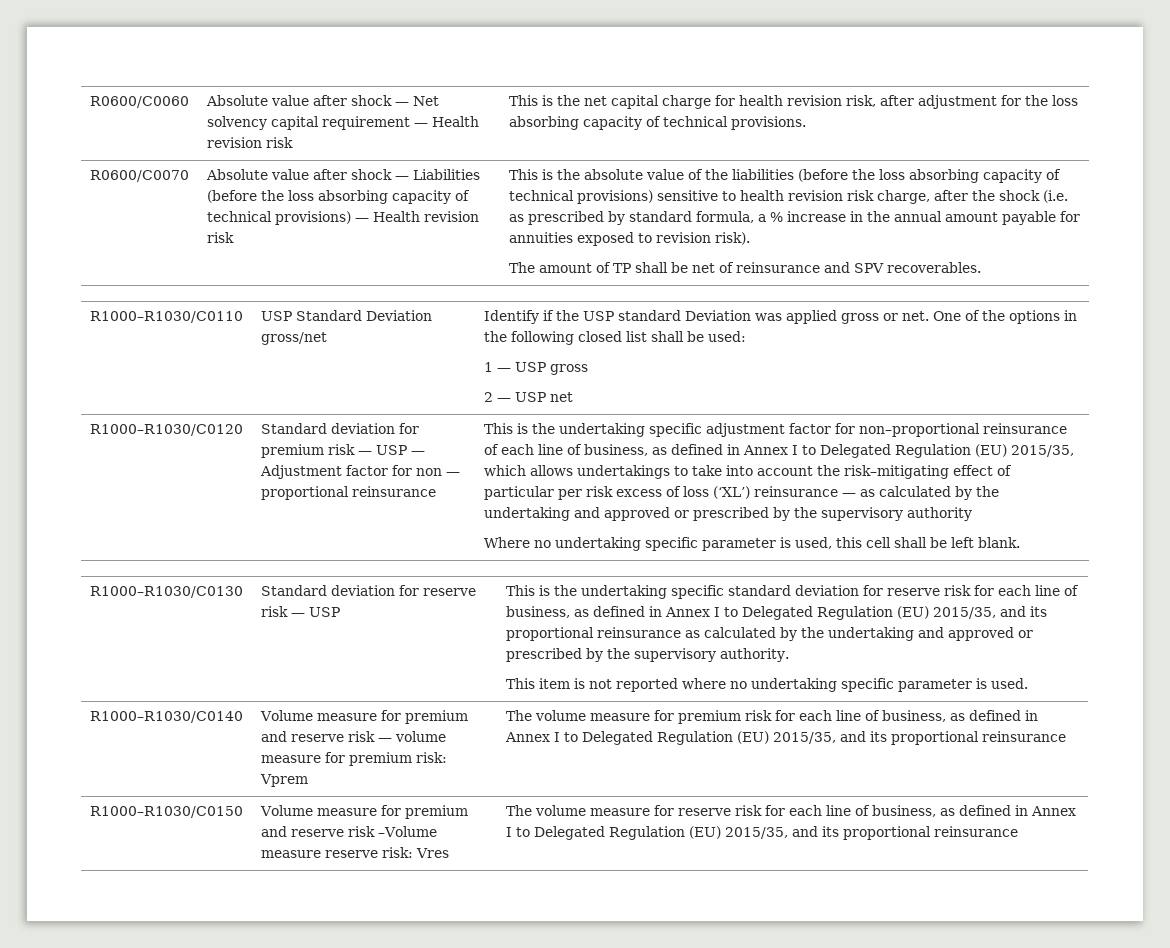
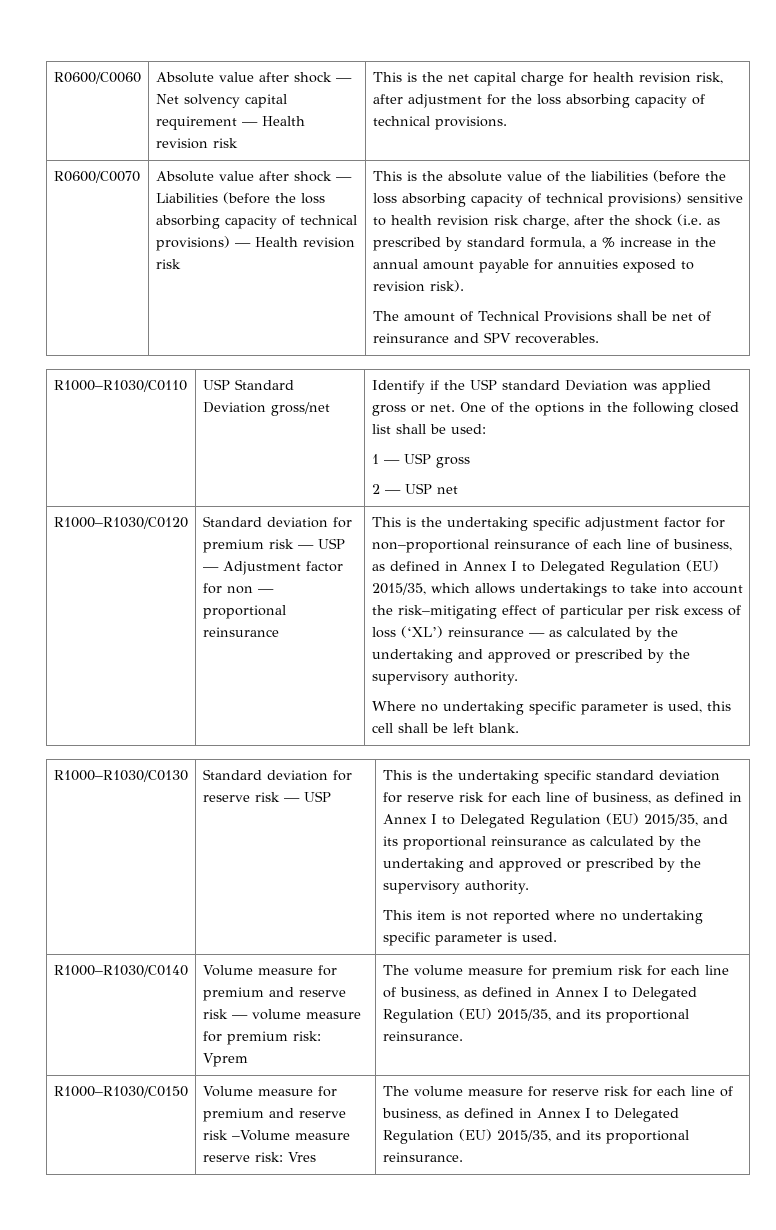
[612,263,631,273] TP -> [477,311,613,322] Technical Provisions
[906,507,972,521] authority -> [453,671,519,685] authority.
[981,731,1066,742] reinsurance -> [382,1031,463,1041] reinsurance.
[933,826,1018,837] reinsurance -> [382,1152,463,1162] reinsurance.

